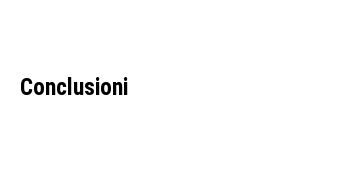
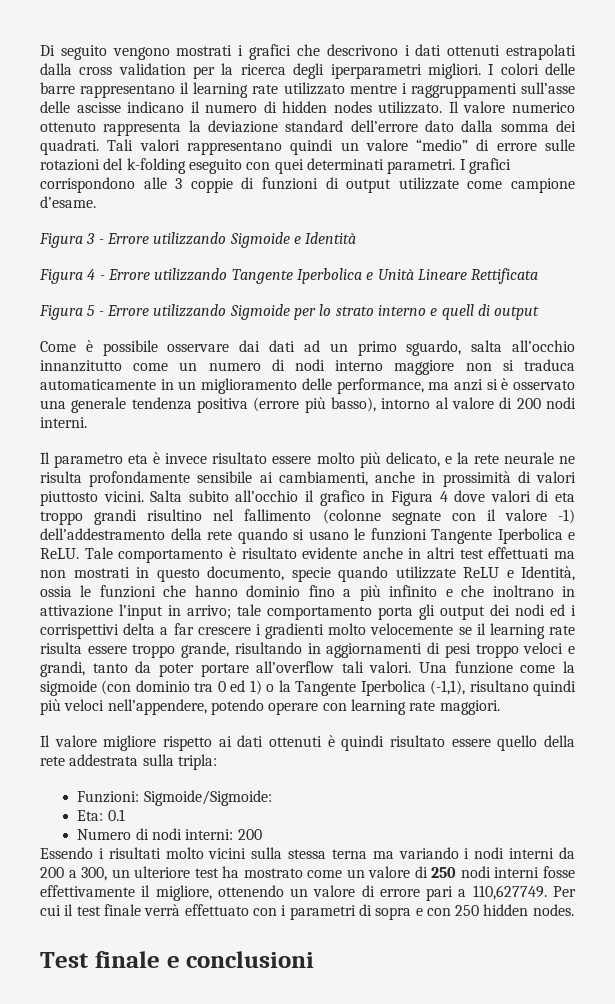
[20,77,128,95] Conclusioni -> [40,44,576,60] [40,63,576,79] [40,82,575,98] [40,101,576,114] [40,120,576,136] [40,139,576,155] [40,158,511,174] [40,177,576,193] [40,196,96,208] [39,232,357,248] [39,268,539,284] [39,304,540,320] [40,340,575,356] [40,359,575,375] [40,378,575,394] [40,397,576,413] [40,417,87,428] [40,452,575,468] [40,471,576,487] [40,490,576,506] [40,509,576,525] [40,528,575,544] [40,547,575,563] [40,566,575,582] [40,585,575,601] [40,604,576,620] [40,623,575,639] [40,642,576,658] [40,661,575,677] [40,680,576,696] [40,699,500,715] [40,735,576,751] [40,754,217,770] [77,790,272,806] [77,809,125,821] [77,828,262,840] [40,847,576,859] [40,866,576,881] [40,885,576,901] [40,904,574,920] [40,951,315,968] Di seguito vengono mostrati i grafici che descrivono i dati ottenuti estrapolati dalla cross validation per la ricerca degli iperparametri migliori. I colori delle barre rappresentano il learning rate utilizzato mentre i raggruppamenti sull’asse delle ascisse indicano il numero di hidden nodes utilizzato. Il valore numerico ottenuto rappresenta la deviazione standard dell’errore dato dalla somma dei quadrati. Tali valori rappresentano quindi un valore “medio” di errore sulle rotazioni del k-folding eseguito con quei determinati parametri. I grafici corrispondono alle 3 coppie di funzioni di output utilizzate come campione d’esame. // Figura 3 - Errore utilizzando Sigmoide e Identità // Figura 4 - Errore utilizzando Tangente Iperbolica e Unità Lineare Rettificata // Figura 5 - Errore utilizzando Sigmoide per lo strato interno e quell di output // Come è possibile osservare dai dati ad un primo sguardo, salta all’occhio innanzitutto come un numero di nodi interno maggiore non si traduca automaticamente in un miglioramento delle performance, ma anzi si è osservato una generale tendenza positiva (errore più basso), intorno al valore di 200 nodi interni. // Il parametro eta è invece risultato essere molto più delicato, e la rete neurale ne risulta profondamente sensibile ai cambiamenti, anche in prossimità di valori piuttosto vicini. Salta subito all’occhio il grafico in Figura 4 dove valori di eta troppo grandi risultino nel fallimento (colonne segnate con il valore -1) dell’addestramento della rete quando si usano le funzioni Tangente Iperbolica e ReLU. Tale comportamento è risultato evidente anche in altri test effettuati ma non mostrati in questo documento, specie quando utilizzate ReLU e Identità, ossia le funzioni che hanno dominio fino a più infinito e che inoltrano in attivazione l’input in arrivo; tale comportamento porta gli output dei nodi ed i corrispettivi delta a far crescere i gradienti molto velocemente se il learning rate risulta essere troppo grande, risultando in aggiornamenti di pesi troppo veloci e grandi, tanto da poter portare all’overflow tali valori. Una funzione come la sigmoide (con dominio tra 0 ed 1) o la Tangente Iperbolica (-1,1), risultano quindi più veloci nell’appendere, potendo operare con learning rate maggiori. // Il valore migliore rispetto ai dati ottenuti è quindi risultato essere quello della rete addestrata sulla tripla: // Funzioni: Sigmoide/Sigmoide: // Eta: 0.1 // Numero di nodi interni: 200 // Essendo i risultati molto vicini sulla stessa terna ma variando i nodi interni da 200 a 300, un ulteriore test ha mostrato come un valore di 250 nodi interni fosse effettivamente il migliore, ottenendo un valore di errore pari a 110,627749. Per cui il test finale verrà effettuato con i parametri di sopra e con 250 hidden nodes. // Test finale e conclusioni

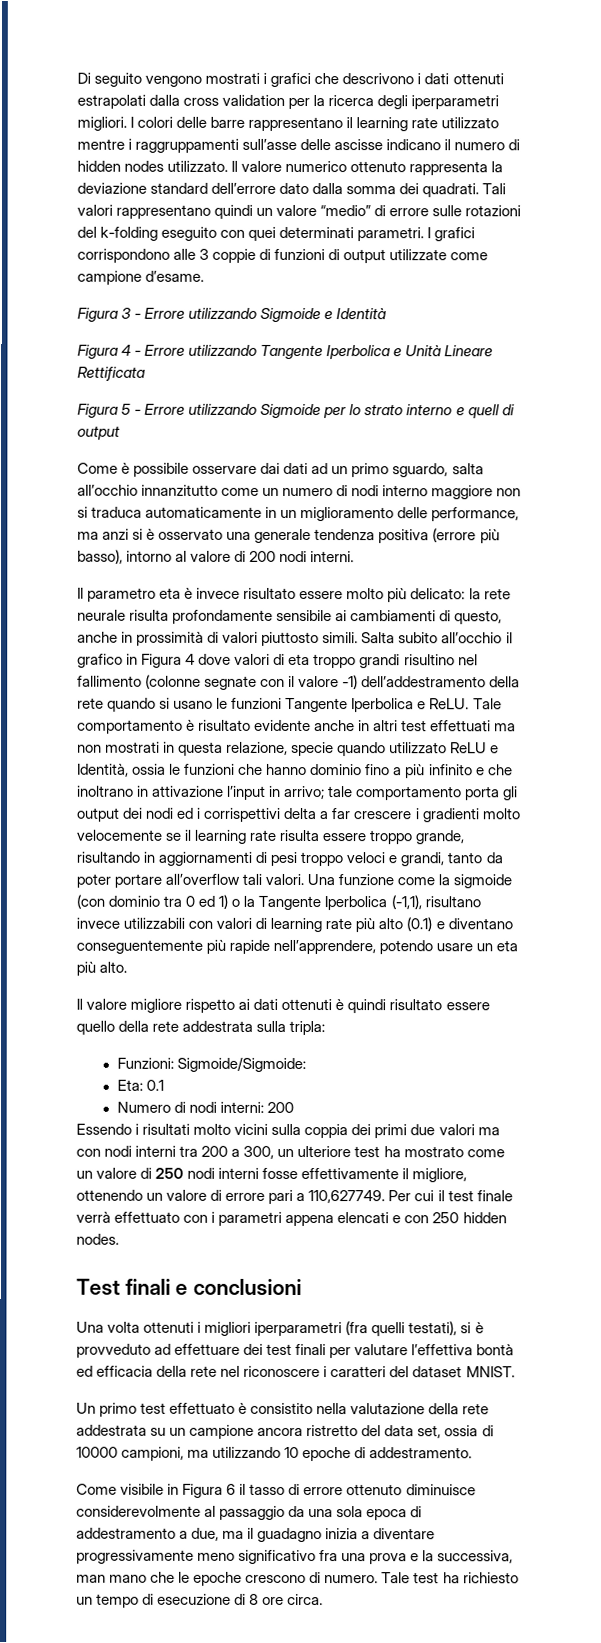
[385,452,452,467] delicato, e -> [410,588,466,600] delicato:
[558,456,575,464] ne -> (126, 615) none
[278,471,368,486] cambiamenti, -> [350,610,503,625] cambiamenti di questo,
[103,491,144,502] vicini. -> [322,632,359,644] simili.
[156,566,284,582] questo documento, -> [178,741,289,756] questa relazione,
[395,566,456,579] utilizzate -> [389,742,448,754] utilizzato
[532,680,576,696] [40,699,500,715] quindi più veloci nell’appendere, potendo operare con learning rate maggiori. -> [76,917,513,933] [76,939,519,955] [76,961,128,976] invece utilizzabili con valori di learning rate più alto (0.1) e diventano conseguentemente più rapide nell’apprendere, potendo usare un eta più alto.
[288,847,576,859] stessa terna ma variando i nodi interni da -> [304,1124,500,1139] [76,1145,199,1157] coppia dei primi due valori ma con nodi interni tra
[358,904,412,920] di sopra -> [285,1212,390,1227] appena elencati
[94,951,160,968] finale -> [124,1278,171,1295] finali
(315, 959) none -> [76,1321,484,1337] [76,1343,515,1359] [76,1365,515,1378] [76,1402,490,1417] [76,1424,494,1439] [76,1446,473,1462] [76,1483,476,1498] [76,1505,423,1521] [76,1527,436,1543] [76,1549,514,1565] [76,1571,519,1586] [76,1593,324,1608] // Una volta ottenuti i migliori iperparametri (fra quelli testati), si è provveduto ad effettuare dei test finali per valutare l’effettiva bontà ed efficacia della rete nel riconoscere i caratteri del dataset MNIST. // Un primo test effettuato è consistito nella valutazione della rete addestrata su un campione ancora ristretto del data set, ossia di 10000 campioni, ma utilizzando 10 epoche di addestramento. // Come visibile in Figura 6 il tasso di errore ottenuto diminuisce considerevolmente al passaggio da una sola epoca di addestramento a due, ma il guadagno inizia a diventare progressivamente meno significativo fra una prova e la successiva, man mano che le epoche crescono di numero. Tale test ha richiesto un tempo di esecuzione di 8 ore circa.

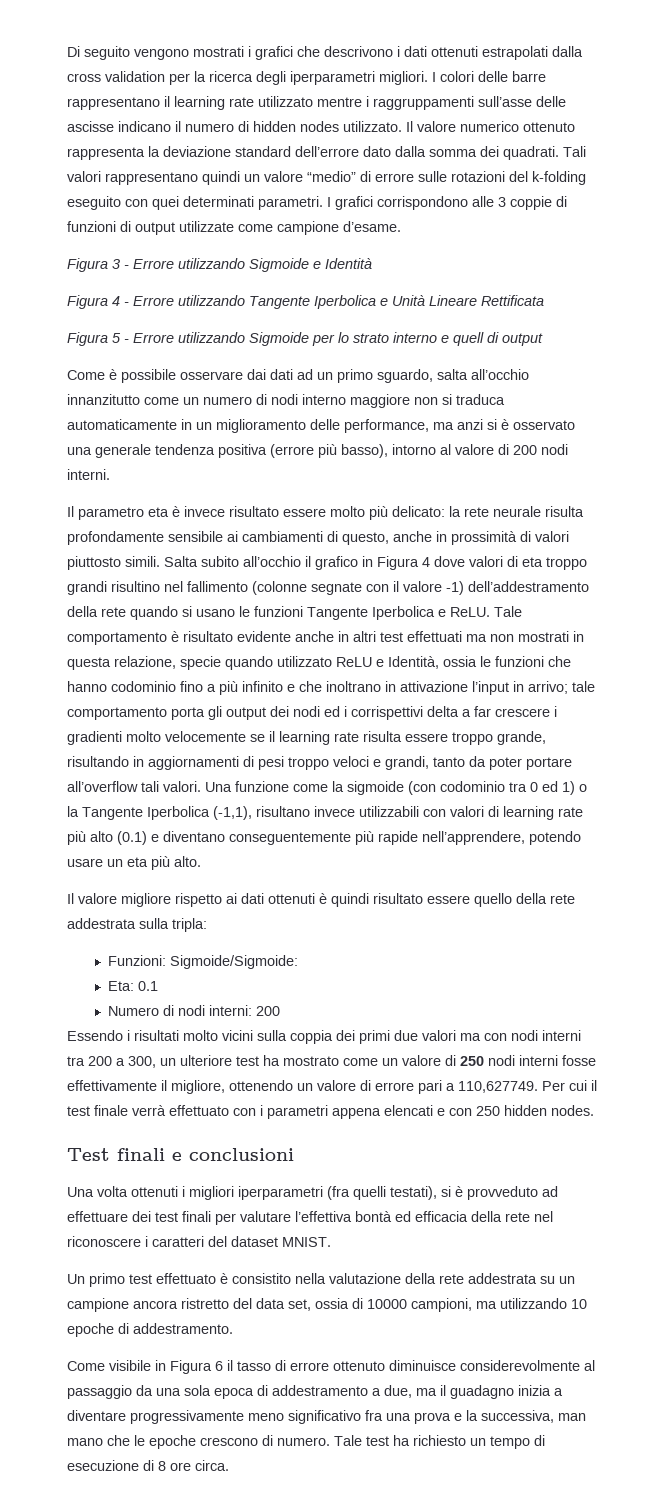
[310,764,363,776] dominio -> [111,681,176,692] codominio
[108,895,161,907] dominio -> [440,781,505,792] codominio

